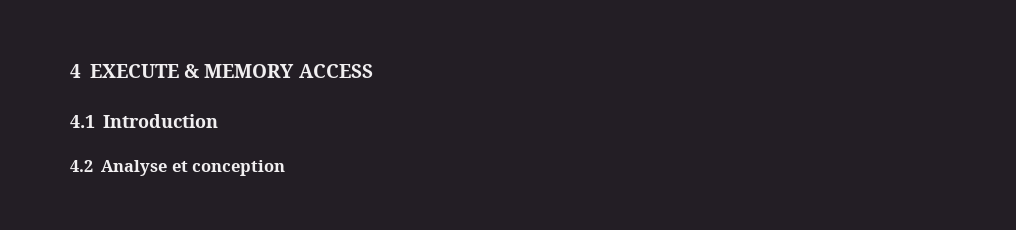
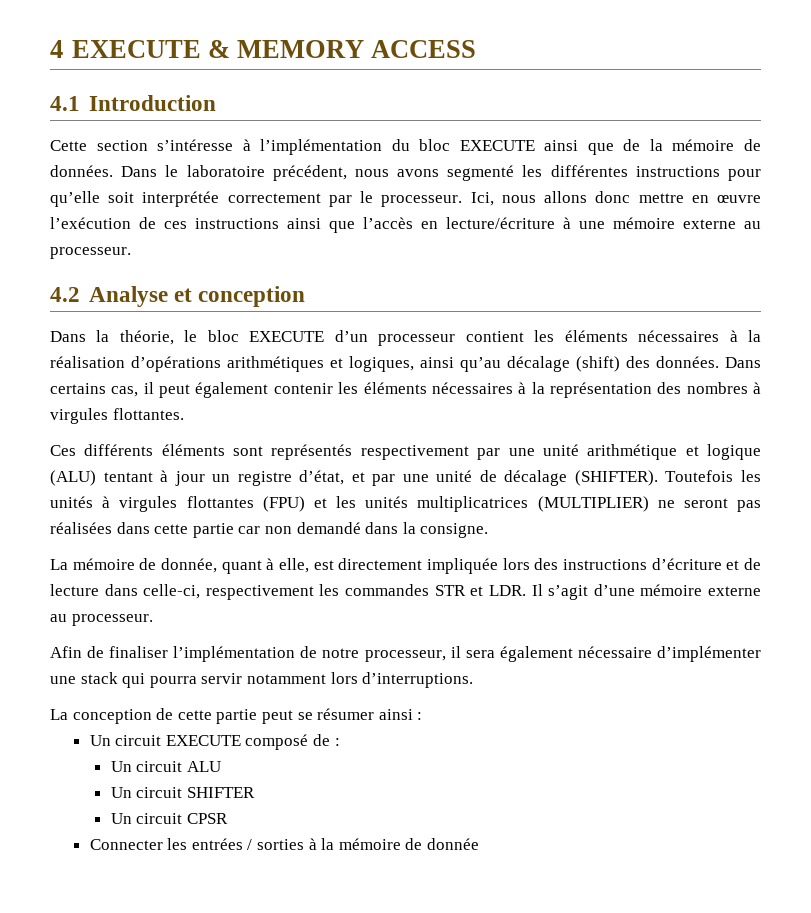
[70,160,286,176] 4.2 Analyse et conception -> [50,139,762,155] [50,165,761,181] [50,191,761,207] [50,217,761,233] [50,247,131,259] [50,286,305,307] [50,330,761,346] [50,356,761,372] [50,382,761,398] [50,408,184,424] [50,444,762,460] [50,470,761,486] [50,496,761,512] [50,522,489,538] [50,558,761,574] [50,584,761,600] [50,614,153,626] [50,646,761,662] [50,672,474,688] [50,708,423,724] [89,734,340,750] [110,761,221,772] [110,787,255,798] [110,813,228,824] [89,838,479,850] Cette section s’intéresse à l’implémentation du bloc EXECUTE ainsi que de la mémoire de données. Dans le laboratoire précédent, nous avons segmenté les différentes instructions pour qu’elle soit interprétée correctement par le processeur. Ici, nous allons donc mettre en œuvre l’exécution de ces instructions ainsi que l’accès en lecture/écriture à une mémoire externe au processeur. // 4.2 Analyse et conception // Dans la théorie, le bloc EXECUTE d’un processeur contient les éléments nécessaires à la réalisation d’opérations arithmétiques et logiques, ainsi qu’au décalage (shift) des données. Dans certains cas, il peut également contenir les éléments nécessaires à la représentation des nombres à virgules flottantes. // Ces différents éléments sont représentés respectivement par une unité arithmétique et logique (ALU) tentant à jour un registre d’état, et par une unité de décalage (SHIFTER). Toutefois les unités à virgules flottantes (FPU) et les unités multiplicatrices (MULTIPLIER) ne seront pas réalisées dans cette partie car non demandé dans la consigne. // La mémoire de donnée, quant à elle, est directement impliquée lors des instructions d’écriture et de lecture dans celle-ci, respectivement les commandes STR et LDR. Il s’agit d’une mémoire externe au processeur. // Afin de finaliser l’implémentation de notre processeur, il sera également nécessaire d’implémenter une stack qui pourra servir notamment lors d’interruptions. // La conception de cette partie peut se résumer ainsi : // Un circuit EXECUTE composé de : // Un circuit ALU // Un circuit SHIFTER // Un circuit CPSR // Connecter les entrées / sorties à la mémoire de donnée

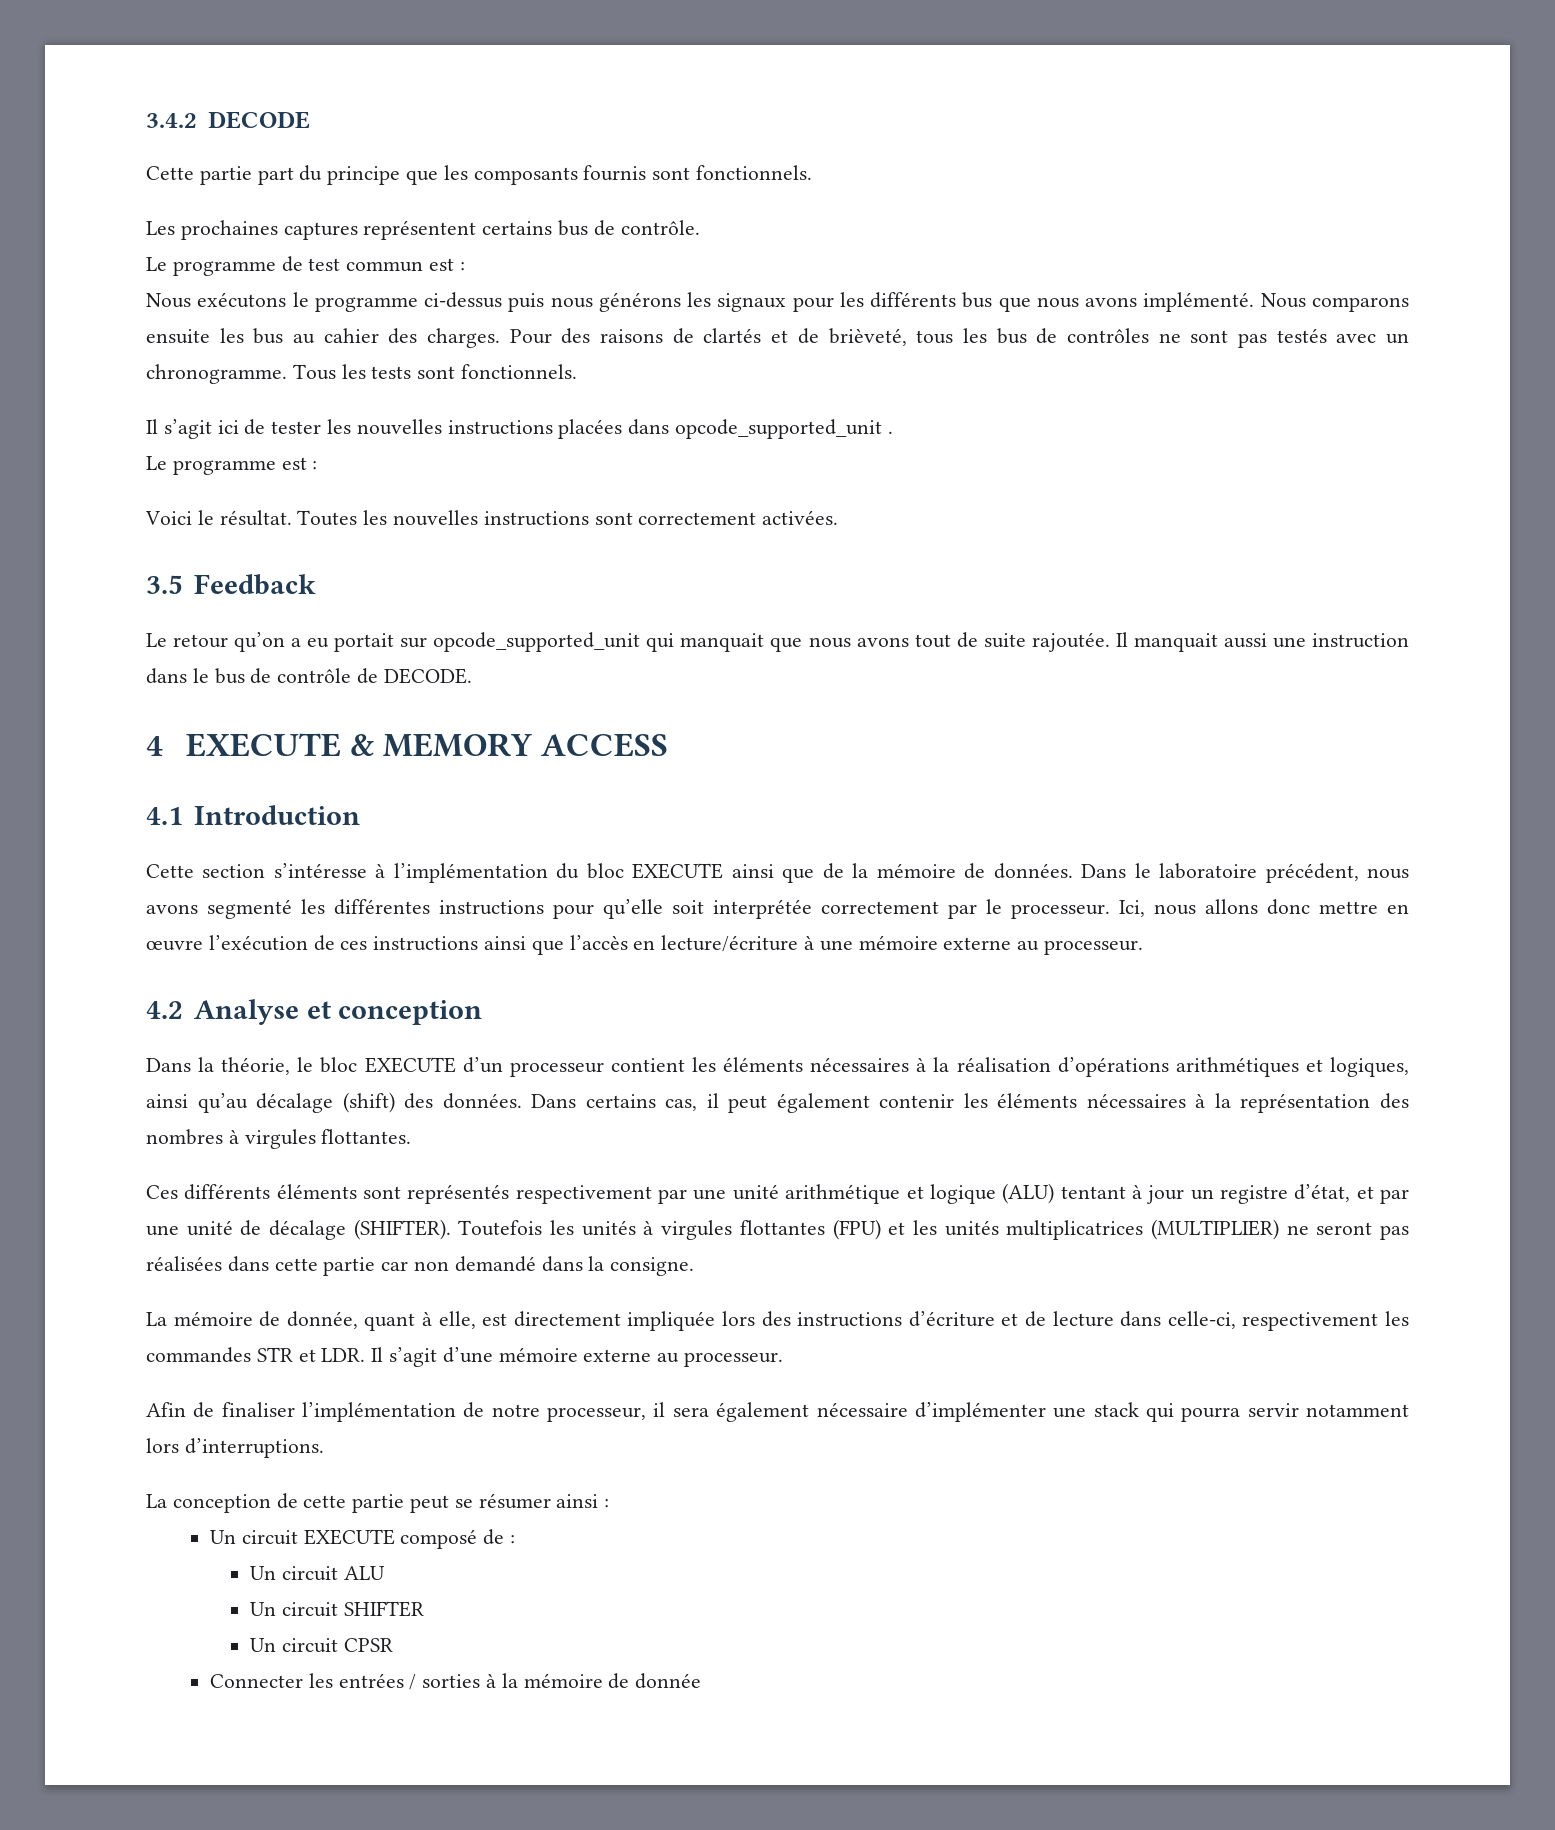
(50, 49) none -> [146,111,310,129] [146,165,813,185] [146,220,700,240] [146,256,465,276] [146,292,1410,312] [146,328,1409,348] [146,364,578,384] [146,419,893,439] [146,456,318,475] [145,510,839,526] [146,574,316,595] [146,632,1409,652] [146,668,472,684] 3.4.2 DECODE // Cette partie part du principe que les composants fournis sont fonctionnels. // Les prochaines captures représentent certains bus de contrôle. // Le programme de test commun est : // Nous exécutons le programme ci-dessus puis nous générons les signaux pour les différents bus que nous avons implémenté. Nous comparons ensuite les bus au cahier des charges. Pour des raisons de clartés et de brièveté, tous les bus de contrôles ne sont pas testés avec un chronogramme. Tous les tests sont fonctionnels. // Il s’agit ici de tester les nouvelles instructions placées dans opcode_supported_unit . // Le programme est : // Voici le résultat. Toutes les nouvelles instructions sont correctement activées. // 3.5 Feedback // Le retour qu’on a eu portait sur opcode_supported_unit qui manquait que nous avons tout de suite rajoutée. Il manquait aussi une instruction dans le bus de contrôle de DECODE. //

